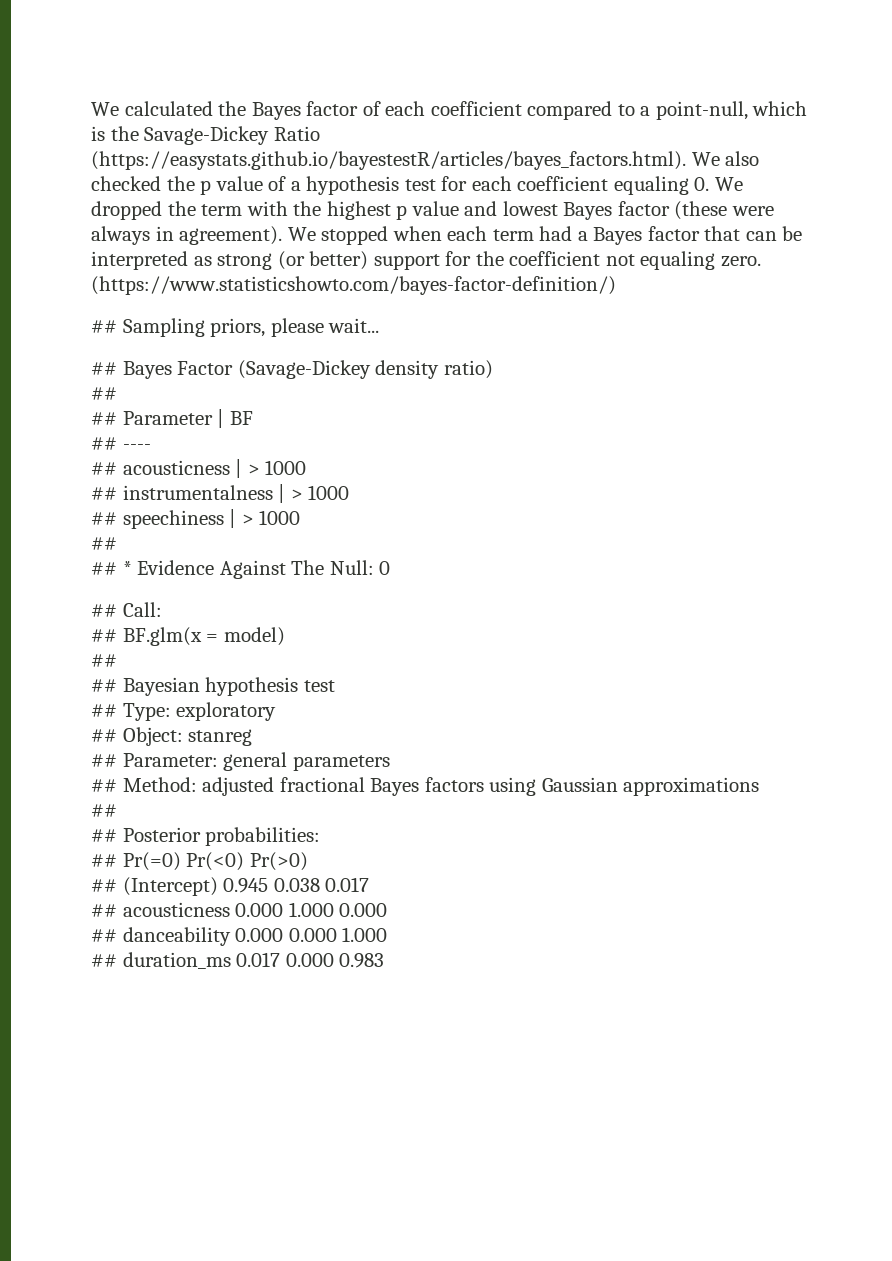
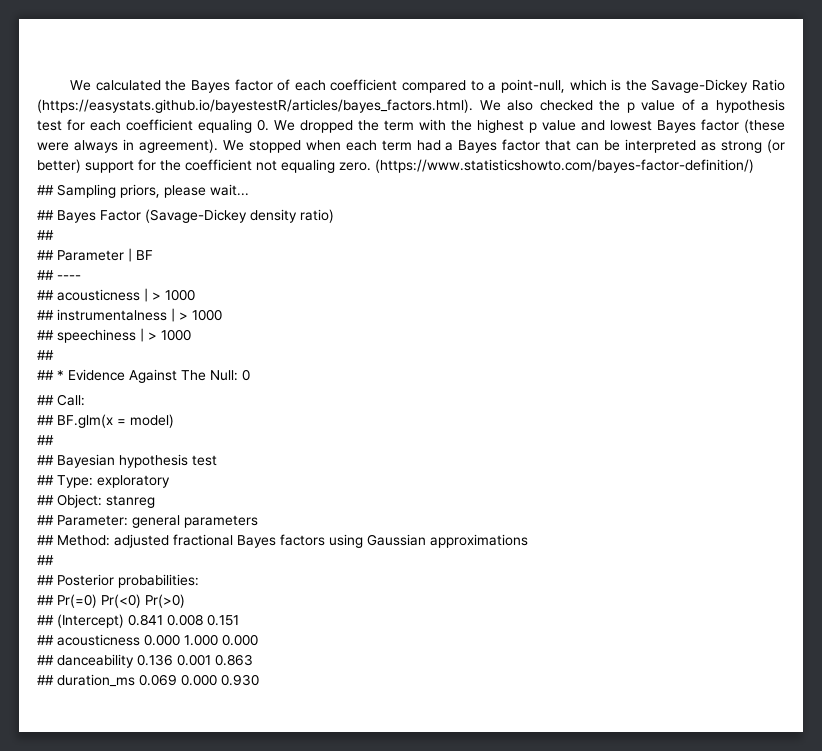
[223,877,370,893] 0.945 0.038 0.017 -> [128,614,239,626] 0.841 0.008 0.151
[235,927,388,942] 0.000 0.000 1.000 -> [137,654,253,666] 0.136 0.001 0.863
[236,952,385,968] 0.017 0.000 0.983 -> [139,674,259,686] 0.069 0.000 0.930

